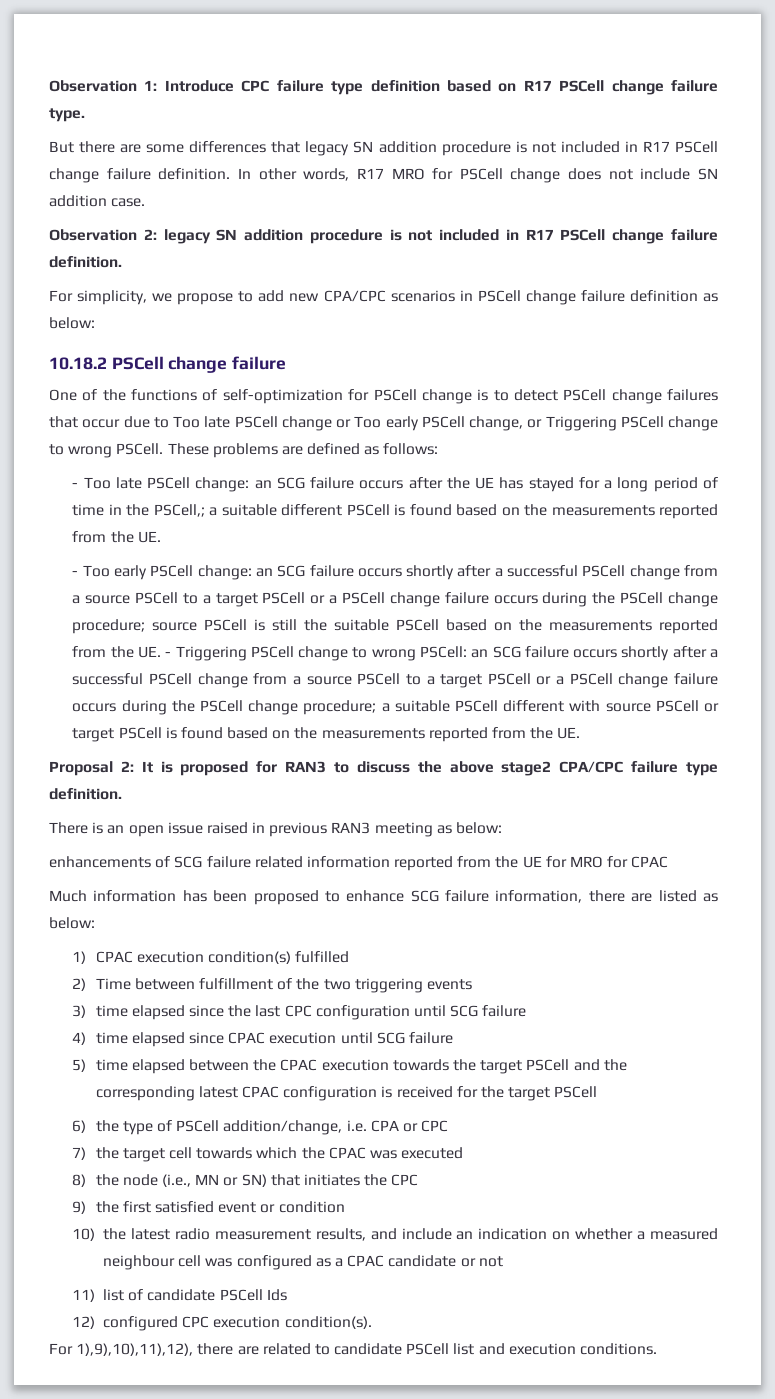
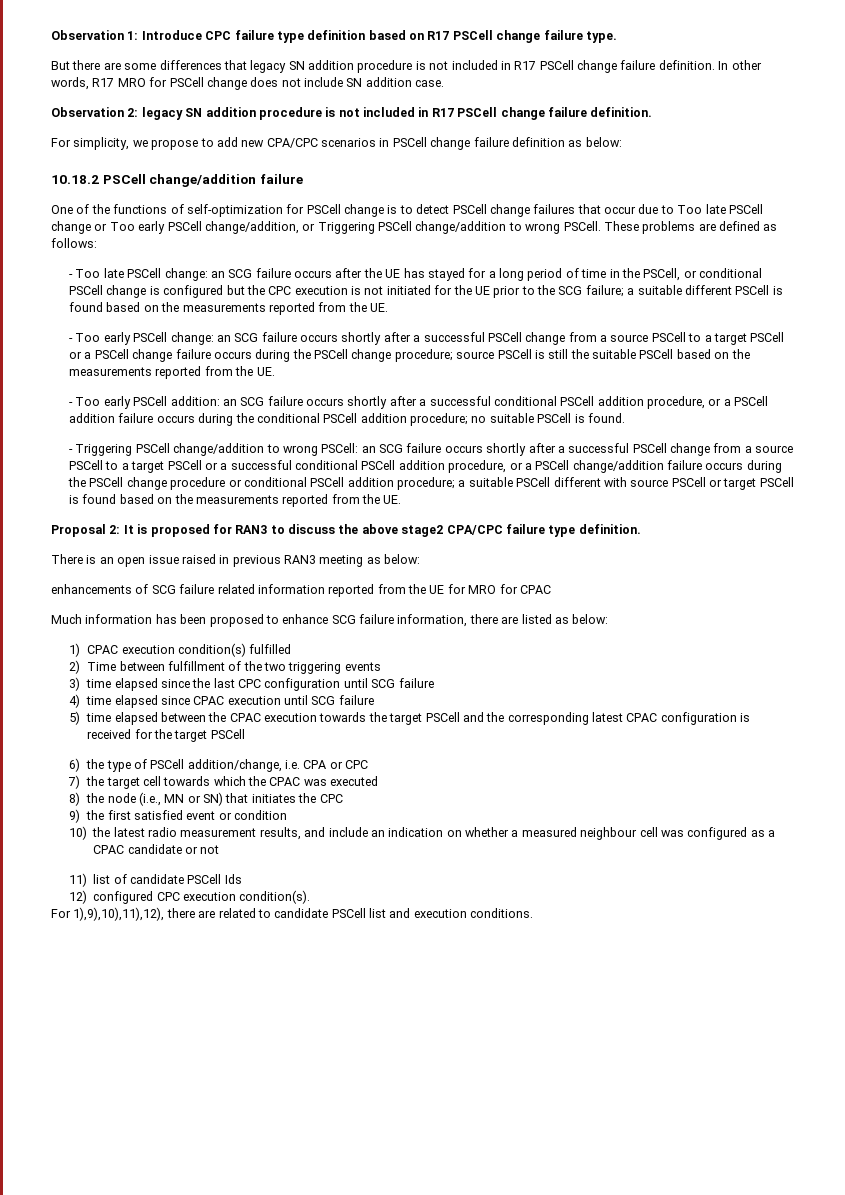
[168,356,228,373] change -> [149,174,257,187] change/addition
[469,416,523,431] change, -> [204,221,299,234] change/addition,
[668,416,718,431] change -> [415,221,507,234] change/addition
[153,504,205,517] PSCell,; -> [643,268,763,281] [69,285,624,298] PSCell, or conditional PSCell change is configured but the CPC execution is not initiated for the UE prior to the SCG failure;
(161, 652) none -> [69,396,769,409] [69,413,625,426] // - Too early PSCell addition: an SCG failure occurs shortly after a successful conditional PSCell addition procedure, or a PSCell addition failure occurs during the conditional PSCell addition procedure; no suitable PSCell is found. //
[298,646,349,661] change -> [173,443,265,456] change/addition
[569,673,719,688] [72,700,299,715] PSCell change failure occurs during the PSCell change -> [230,460,782,473] [68,477,394,490] successful conditional PSCell addition procedure, or a PSCell change/addition failure occurs during the PSCell change procedure or conditional PSCell addition

